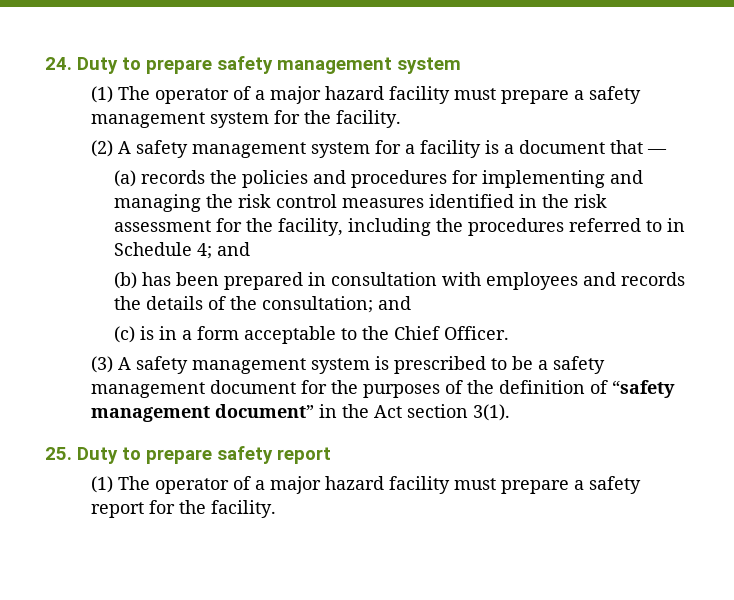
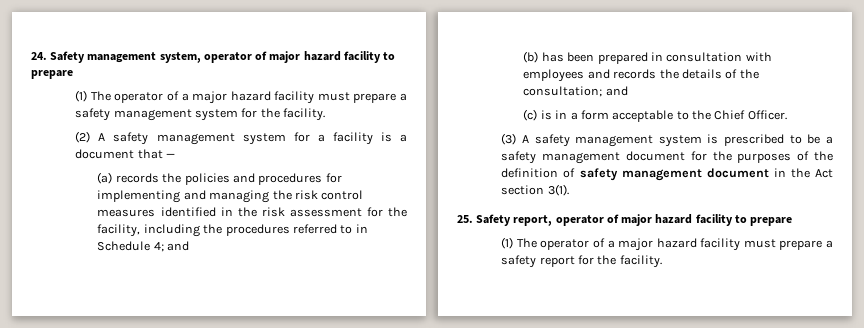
[77,56,461,74] Duty to prepare safety management system -> [50,51,396,63] [31,70,73,79] Safety management system, operator of major hazard facility to prepare
[611,380,675,398] [90,404,314,422] “safety management document” -> [579,168,769,181] safety management document
[77,446,331,464] Duty to prepare safety report -> [476,214,793,226] Safety report, operator of major hazard facility to prepare

